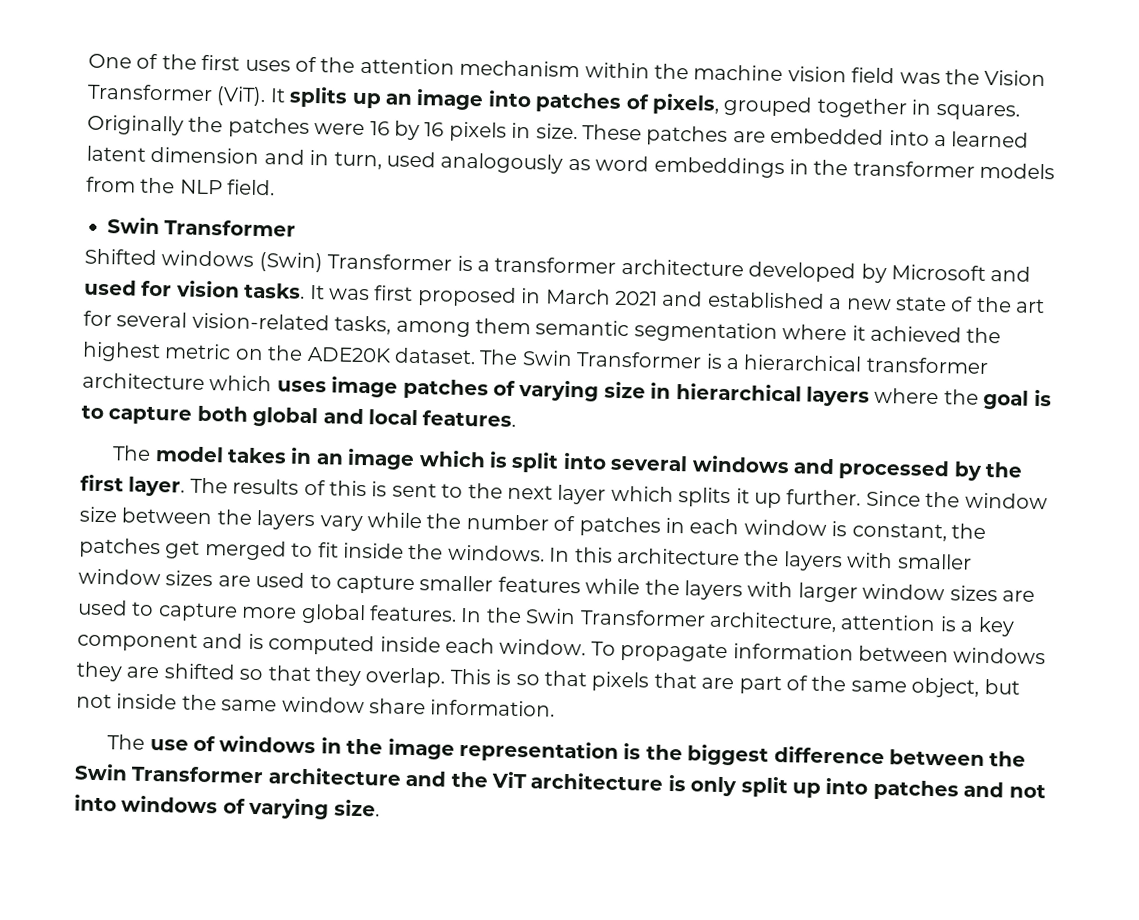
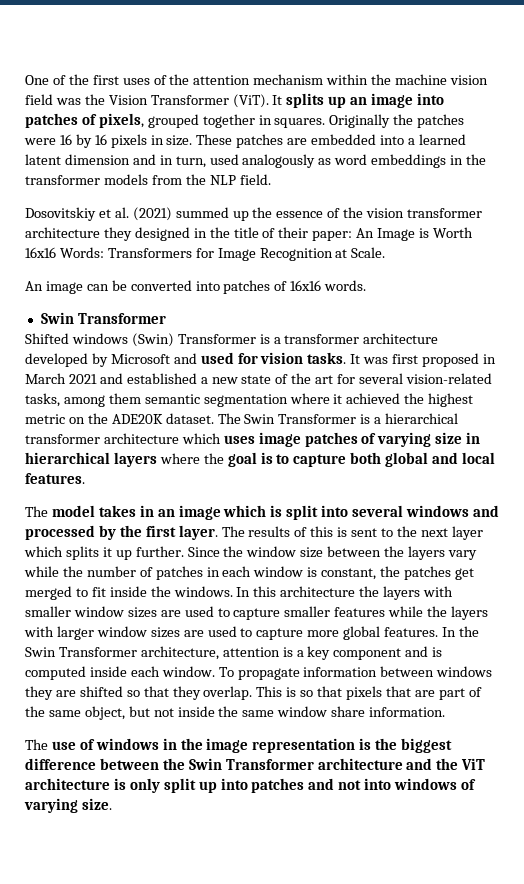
(276, 187) none -> [25,207,483,221] [25,227,473,241] [25,247,386,261] [25,280,367,294] // Dosovitskiy et al. (2021) summed up the essence of the vision transformer architecture they designed in the title of their paper: An Image is Worth 16x16 Words: Transformers for Image Recognition at Scale. // An image can be converted into patches of 16x16 words.

